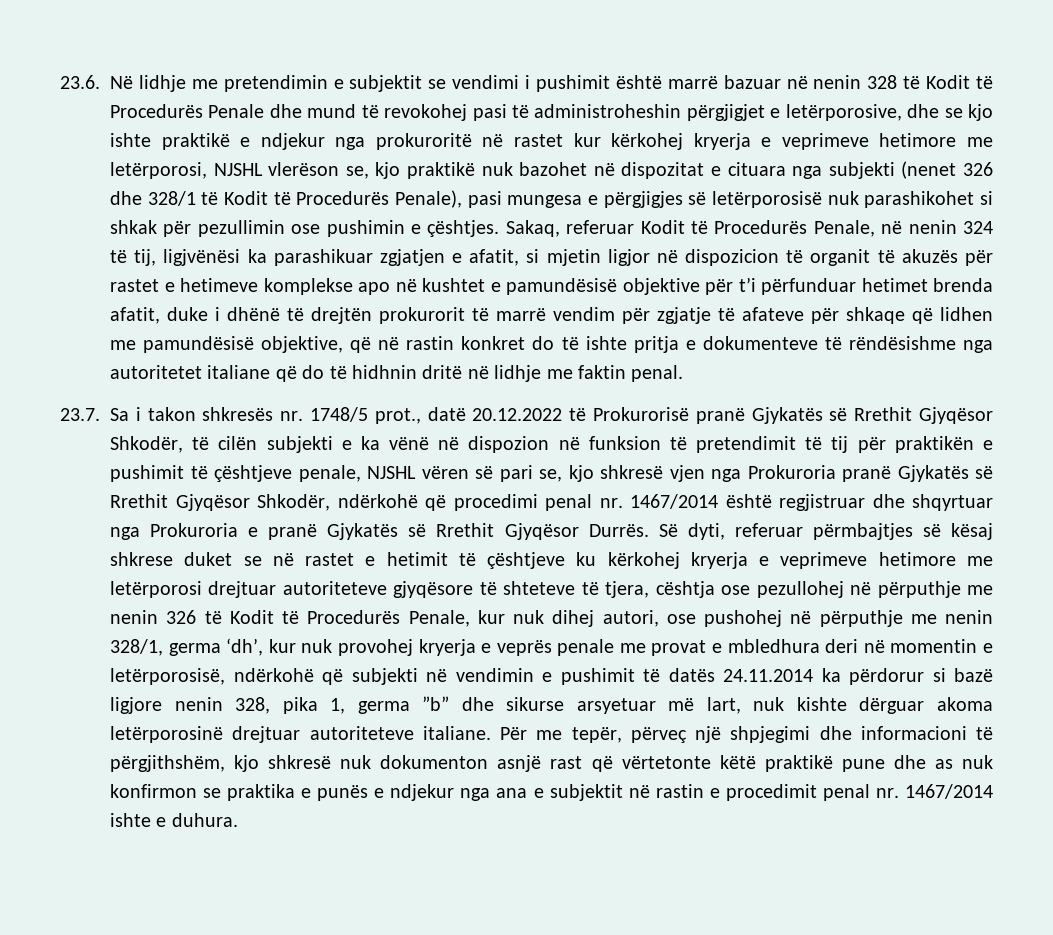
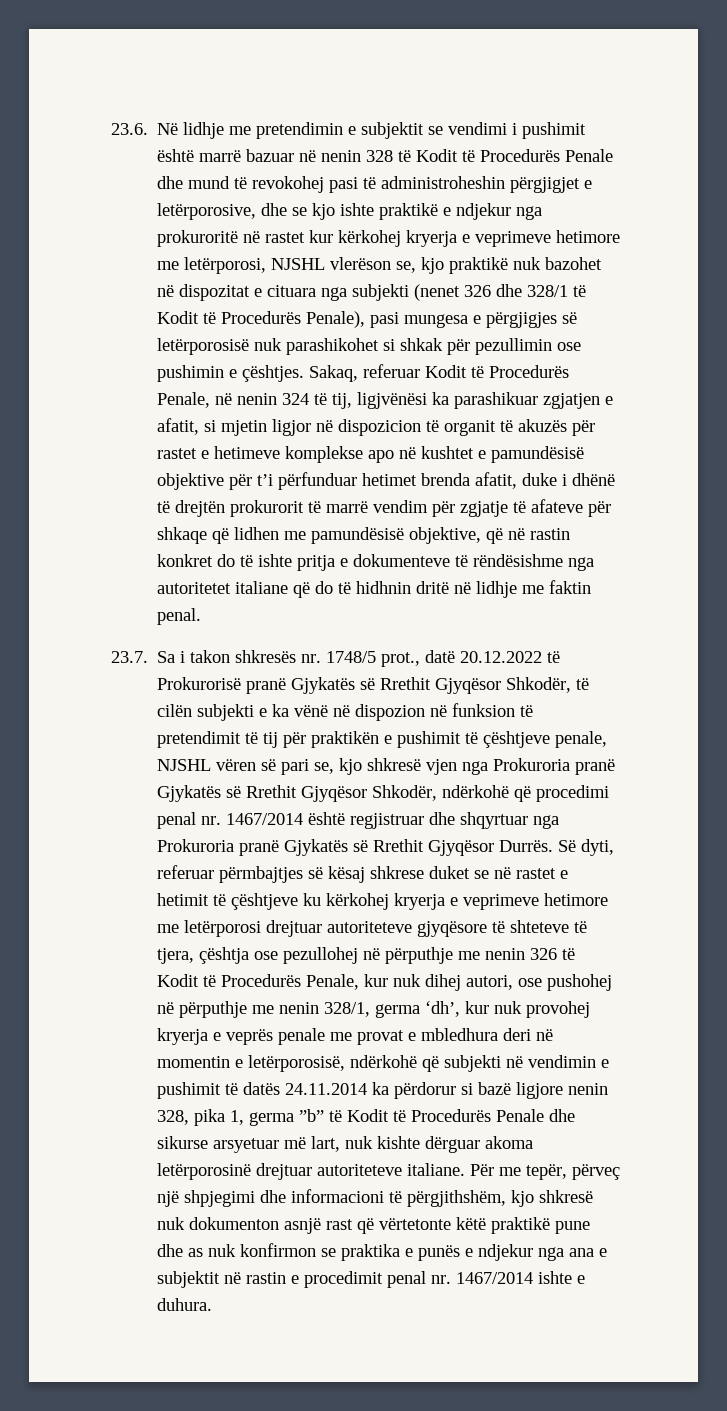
[248,527,259,537] e -> (235, 845) none
[655,581,715,598] cështja -> [199,947,250,964] çështja
(450, 703) none -> [329,1109,545,1122] të Kodit të Procedurës Penale

